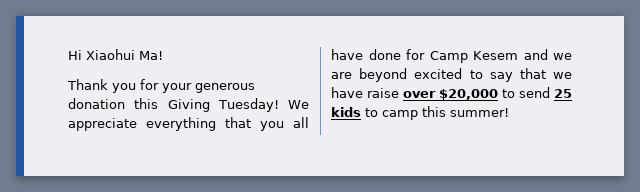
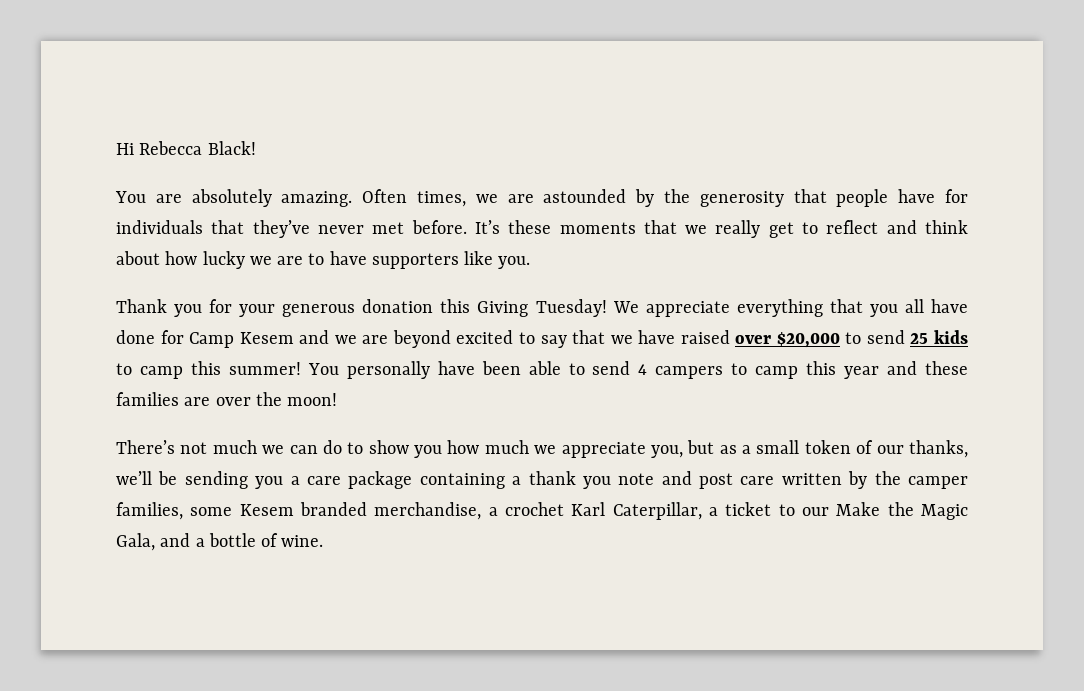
[86,49,163,60] Xiaohui Ma! -> [139,141,256,155] [115,189,968,207] [116,220,968,238] [116,251,531,269] Rebecca Black! // You are absolutely amazing. Often times, we are astounded by the generosity that people have for individuals that they’ve never met before. It’s these moments that we really get to reflect and think about how lucky we are to have supporters like you.
[367,88,399,98] raise -> [680,330,730,344] raised
(509, 112) none -> [307,361,969,379] [116,392,338,406] [116,440,969,458] [116,471,969,489] [116,502,969,520] [116,533,324,551] You personally have been able to send 4 campers to camp this year and these families are over the moon! // There’s not much we can do to show you how much we appreciate you, but as a small token of our thanks, we’ll be sending you a care package containing a thank you note and post care written by the camper families, some Kesem branded merchandise, a crochet Karl Caterpillar, a ticket to our Make the Magic Gala, and a bottle of wine.

